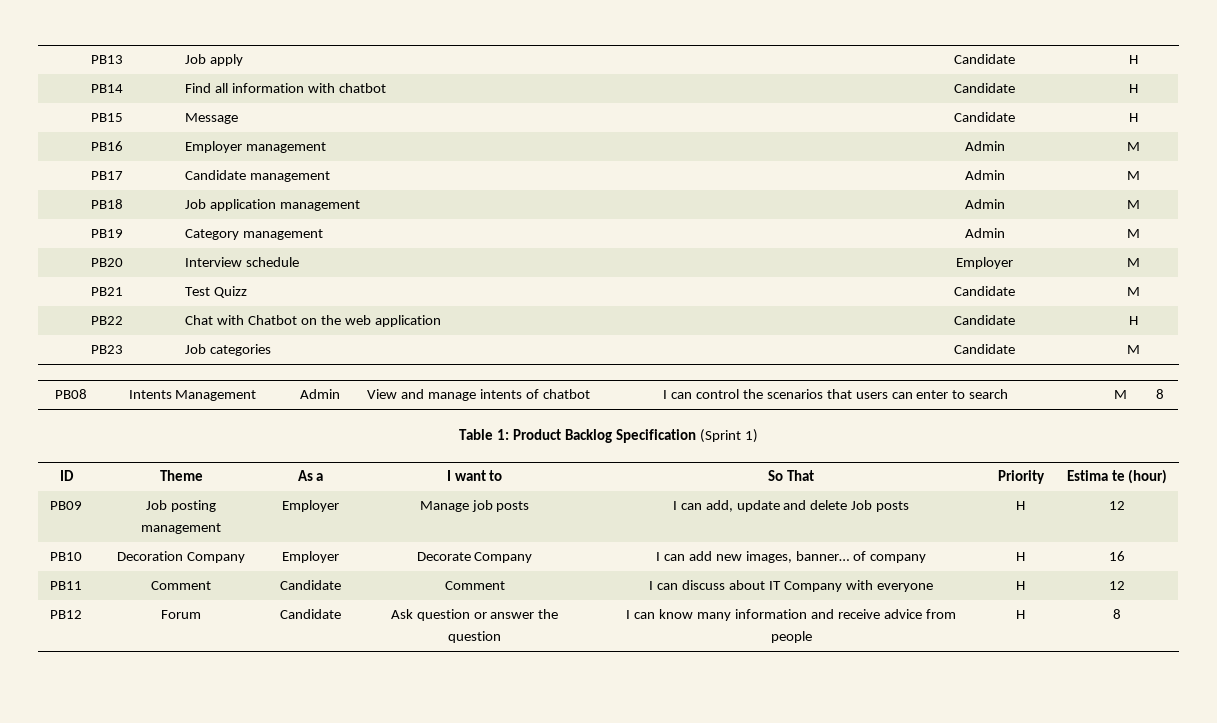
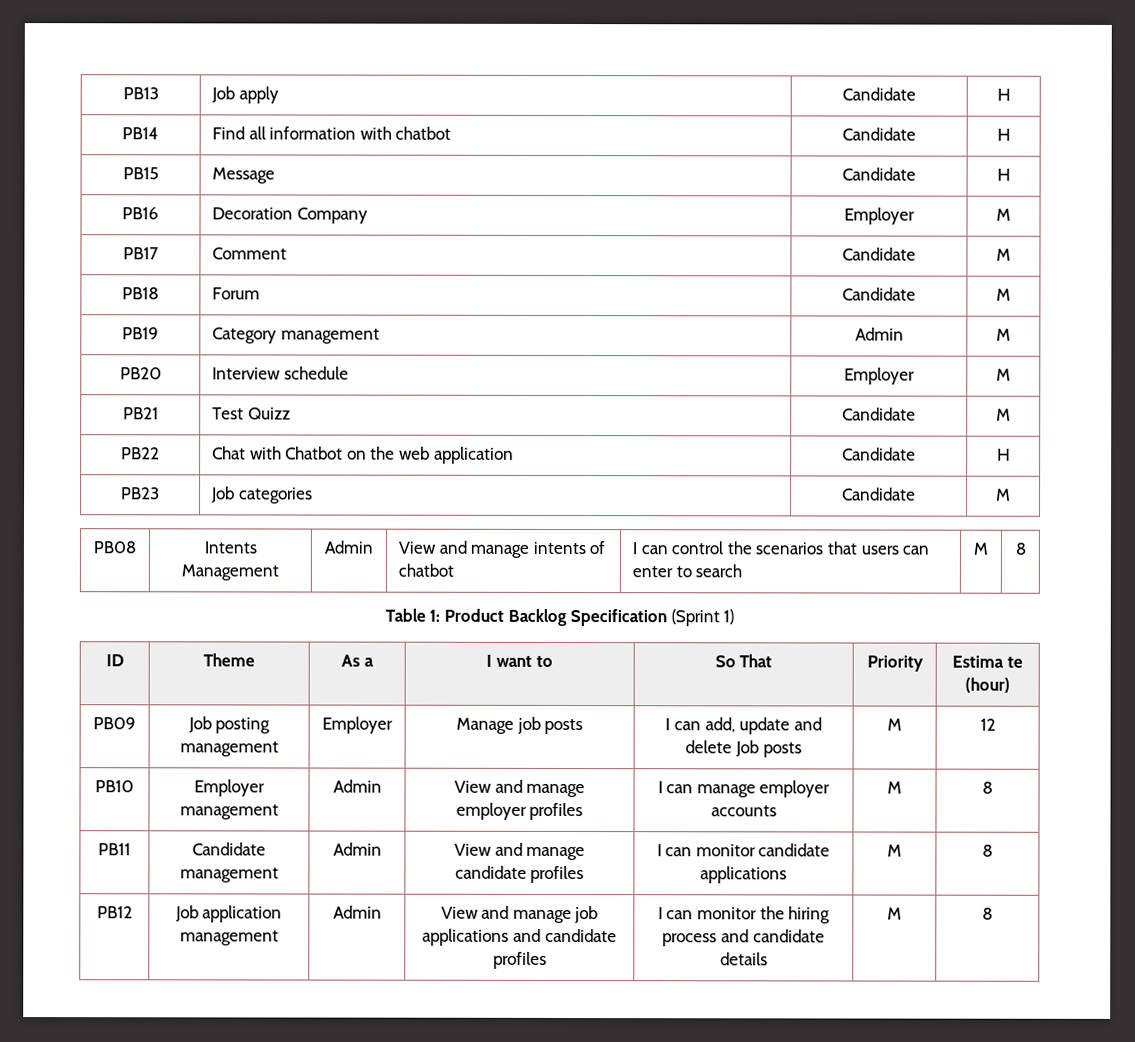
[185,141,327,153] [964,141,1005,151] | Employer management | Admin -> [212,207,368,224] [843,207,915,225] | Decoration Company | Employer
[185,170,331,182] [964,170,1005,180] | Candidate management | Admin -> [212,247,288,260] [841,247,916,261] | Comment | Candidate
[185,199,360,211] [964,199,1005,209] Job application management | Admin -> [212,287,261,300] [841,287,916,301] Forum | Candidate
[1016,501,1025,510] H -> [887,718,902,731] M
[117,551,245,563] [282,551,339,563] [416,552,533,563] [656,551,926,563] [1016,552,1025,561] [1109,551,1125,561] [50,581,82,590] [151,581,211,590] [280,580,341,590] [444,581,505,590] [649,580,933,592] [1016,581,1025,590] [1109,581,1125,590] [50,610,82,619] [161,610,201,619] [280,609,341,619] [390,609,559,621] [447,631,501,643] [626,609,956,621] [770,631,812,643] [1016,610,1025,619] Decoration Company | Employer | Decorate Company | I can add new images, banner… of company | H | 16 // PB11 | Comment | Candidate | Comment | I can discuss about IT Company with everyone | H | 12 // PB12 | Forum | Candidate | Ask question or answer the question | I can know many information and receive advice from people | H -> [194,779,265,797] [179,804,279,820] [332,779,382,793] [453,779,586,798] [455,802,584,821] [657,780,831,798] [710,805,777,817] [887,781,902,794] [982,781,993,794] [98,843,131,856] [192,842,266,856] [179,867,279,883] [332,842,382,856] [453,842,586,861] [454,865,585,884] [656,843,831,857] [699,866,787,884] [887,844,902,857] [982,844,993,857] [96,906,133,919] [174,905,283,923] [179,930,279,946] [332,905,382,919] [440,905,599,924] [422,928,617,946] [492,951,547,969] [657,906,831,924] [662,929,825,947] [719,952,768,966] [887,907,902,920] Employer management | Admin | View and manage employer profiles | I can manage employer accounts | M | 8 // PB11 | Candidate management | Admin | View and manage candidate profiles | I can monitor candidate applications | M | 8 // PB12 | Job application management | Admin | View and manage job applications and candidate profiles | I can monitor the hiring process and candidate details | M

